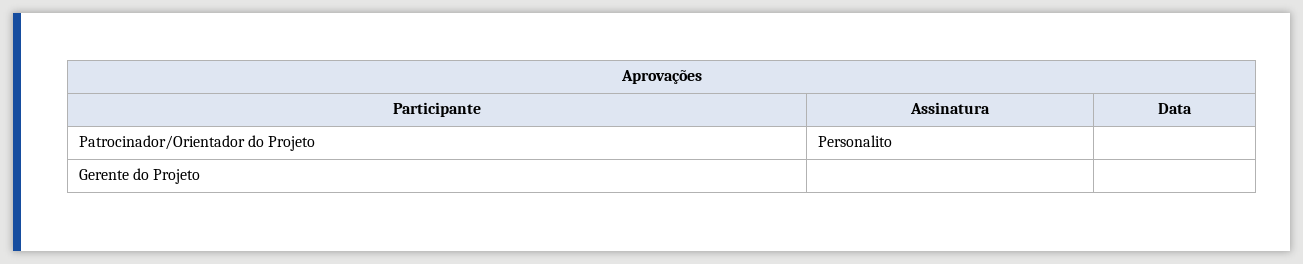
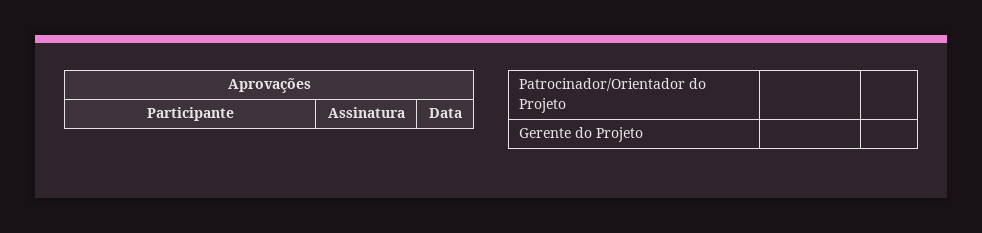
[817,135,892,147] Personalito -> (567, 105) none

